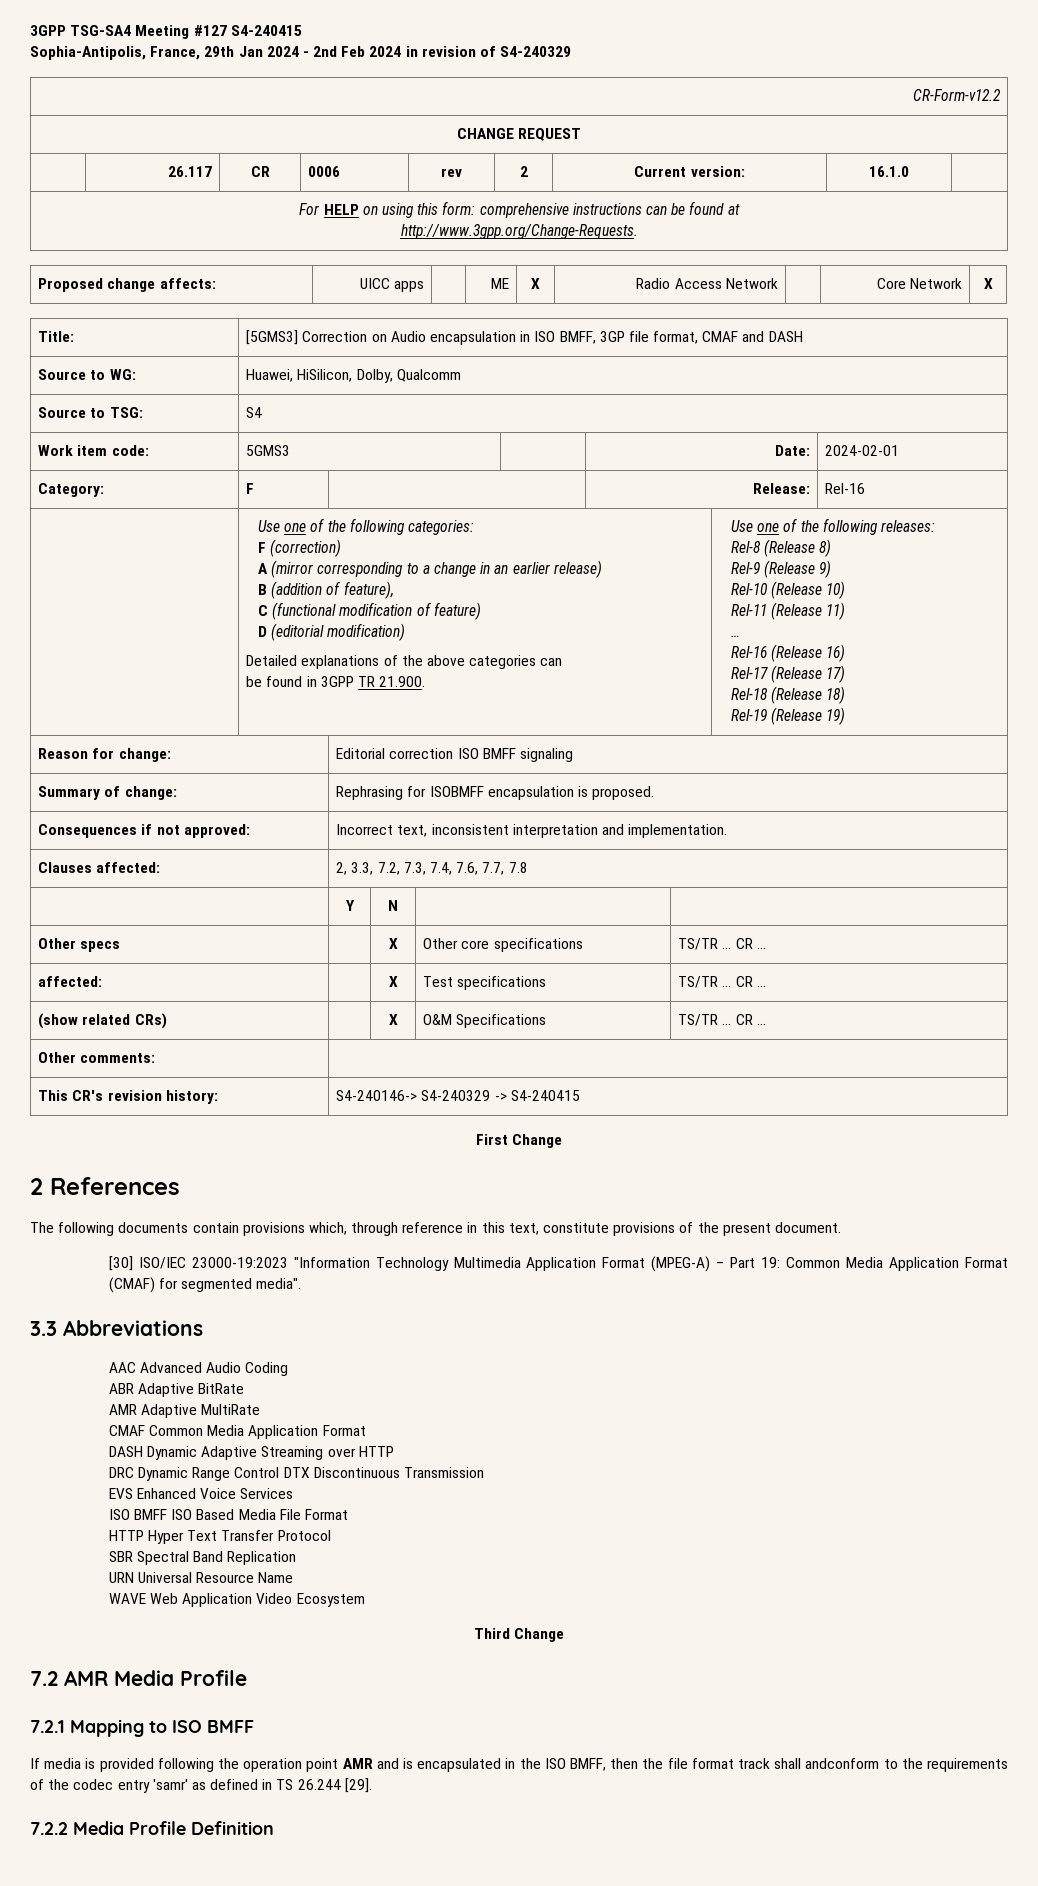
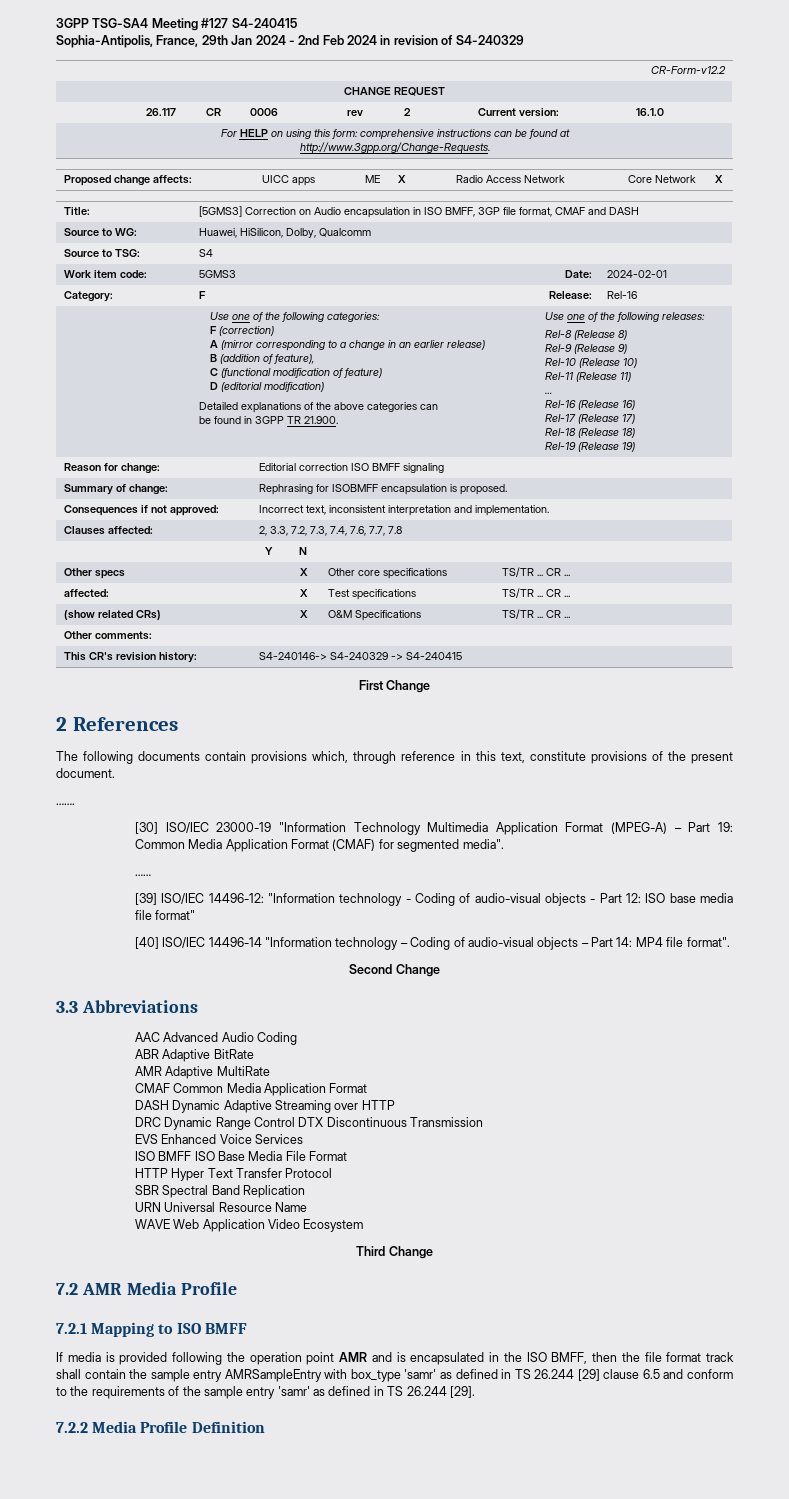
(841, 1227) none -> [56,803,75,805] // …….
[191,1257,288,1268] 23000-19:2023 -> [216,822,272,832] 23000-19
(302, 1283) none -> [134,874,151,876] [134,893,734,906] [134,910,196,920] [134,937,730,950] [349,964,440,977] // …… // [39] ISO/IEC 14496-12: "Information technology - Coding of audio-visual objects - Part 12: ISO base media file format" // [40] ISO/IEC 14496-14 "Information technology – Coding of audio-visual objects – Part 14: MP4 file format". // Second Change
[196,1509,235,1520] Based -> [218,1151,246,1161] Base
[805,1758,880,1769] andconform -> [84,1369,733,1382] contain the sample entry AMRSampleEntry with box_type 'samr' as defined in TS 26.244 [29] clause 6.5 and conform
[73,1779,114,1790] codec -> [203,1386,243,1399] sample

